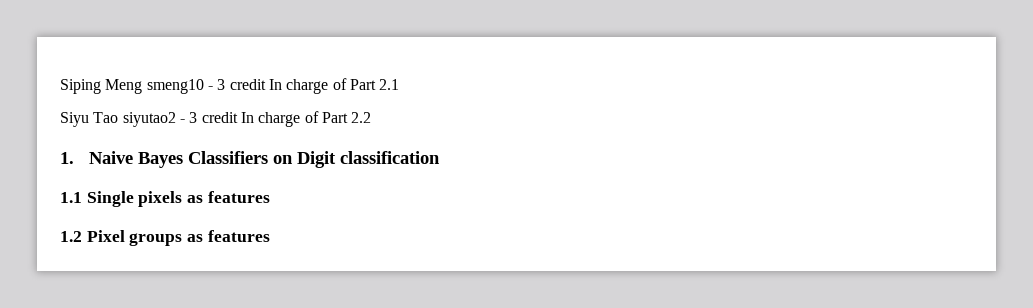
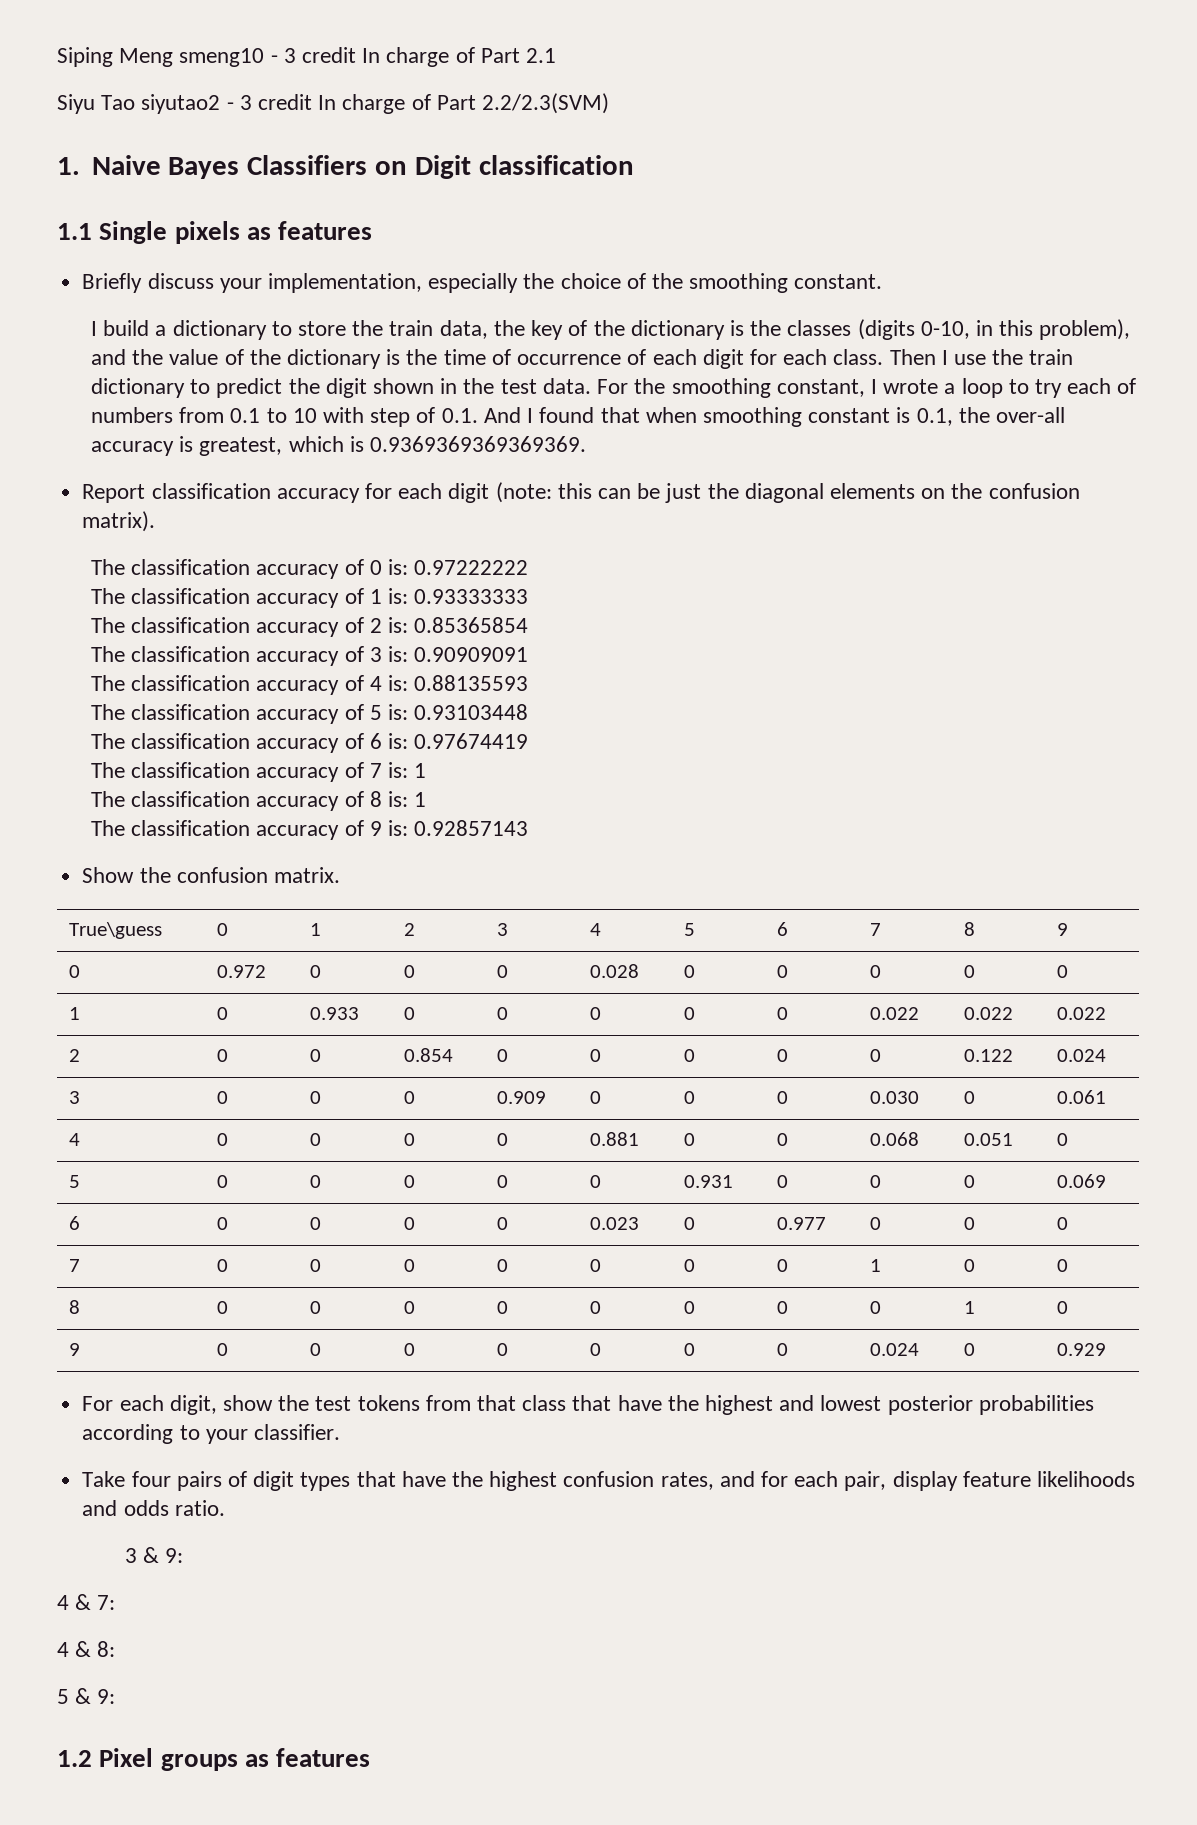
[351,112,372,123] 2.2 -> [482,93,610,114] 2.2/2.3(SVM)
(270, 197) none -> [82,273,883,293] [90,319,1131,340] [90,349,1074,369] [90,378,1137,398] [90,407,1065,427] [90,436,587,456] [82,482,1080,503] [82,511,156,532] [90,559,529,579] [90,588,529,608] [90,617,529,637] [90,646,529,666] [90,675,529,695] [90,704,529,724] [90,733,529,753] [90,762,427,782] [90,791,427,811] [90,820,529,840] [82,867,340,883] [69,922,163,939] [217,923,229,936] [310,923,322,936] [404,923,416,936] [497,923,509,936] [590,923,602,936] [684,923,696,936] [777,922,789,936] [870,923,882,936] [964,922,976,936] [1057,923,1069,936] [69,965,81,978] [217,965,267,978] [310,965,322,978] [404,965,416,978] [497,965,509,978] [590,964,640,978] [684,965,696,978] [777,965,789,978] [870,965,882,978] [964,965,976,978] [1057,965,1069,978] [69,1007,81,1020] [217,1007,229,1020] [310,1007,360,1020] [404,1007,416,1020] [497,1007,509,1020] [590,1007,602,1020] [684,1007,696,1020] [777,1007,789,1020] [870,1007,920,1020] [964,1007,1014,1020] [1057,1007,1107,1020] [69,1049,81,1062] [217,1049,229,1062] [310,1049,322,1062] [404,1048,454,1062] [497,1049,509,1062] [590,1049,602,1062] [684,1049,696,1062] [777,1049,789,1062] [870,1049,882,1062] [964,1049,1014,1062] [1057,1049,1107,1062] [69,1091,81,1104] [217,1091,229,1104] [310,1091,322,1104] [404,1091,416,1104] [497,1091,547,1104] [590,1091,602,1104] [684,1091,696,1104] [777,1091,789,1104] [870,1091,920,1104] [964,1091,976,1104] [1057,1090,1107,1104] [69,1133,81,1146] [217,1133,229,1146] [310,1133,322,1146] [404,1133,416,1146] [497,1133,509,1146] [590,1132,640,1146] [684,1133,696,1146] [777,1133,789,1146] [870,1132,920,1146] [964,1133,1014,1146] [1057,1133,1069,1146] [69,1175,81,1188] [217,1175,229,1188] [310,1175,322,1188] [404,1175,416,1188] [497,1175,509,1188] [590,1175,602,1188] [684,1175,734,1188] [777,1175,789,1188] [870,1175,882,1188] [964,1175,976,1188] [1057,1174,1107,1188] [69,1216,81,1230] [217,1217,229,1230] [310,1217,322,1230] [404,1217,416,1230] [497,1217,509,1230] [590,1217,640,1230] [684,1217,696,1230] [777,1217,827,1230] [870,1217,882,1230] [964,1217,976,1230] [1057,1217,1069,1230] [69,1259,81,1272] [217,1259,229,1272] [310,1259,322,1272] [404,1259,416,1272] [497,1259,509,1272] [590,1259,602,1272] [684,1259,696,1272] [777,1259,789,1272] [870,1259,882,1272] [964,1259,976,1272] [1057,1259,1069,1272] [69,1300,81,1314] [217,1301,229,1314] [310,1301,322,1314] [404,1301,416,1314] [497,1301,509,1314] [590,1301,602,1314] [684,1301,696,1314] [777,1301,789,1314] [870,1301,882,1314] [964,1301,976,1314] [1057,1301,1069,1314] [69,1343,81,1356] [217,1343,229,1356] [310,1343,322,1356] [404,1343,416,1356] [497,1343,509,1356] [590,1343,602,1356] [684,1343,696,1356] [777,1343,789,1356] [870,1343,920,1356] [964,1343,976,1356] [1057,1343,1107,1356] [82,1395,1094,1415] [82,1424,340,1444] [82,1471,1136,1491] [82,1500,225,1516] [124,1547,184,1563] [57,1594,116,1610] [57,1641,116,1657] [57,1688,116,1704] // Briefly discuss your implementation, especially the choice of the smoothing constant. // I build a dictionary to store the train data, the key of the dictionary is the classes (digits 0-10, in this problem), and the value of the dictionary is the time of occurrence of each digit for each class. Then I use the train dictionary to predict the digit shown in the test data. For the smoothing constant, I wrote a loop to try each of numbers from 0.1 to 10 with step of 0.1. And I found that when smoothing constant is 0.1, the over-all accuracy is greatest, which is 0.9369369369369369. // Report classification accuracy for each digit (note: this can be just the diagonal elements on the confusion matrix). // The classification accuracy of 0 is: 0.97222222 // The classification accuracy of 1 is: 0.93333333 // The classification accuracy of 2 is: 0.85365854 // The classification accuracy of 3 is: 0.90909091 // The classification accuracy of 4 is: 0.88135593 // The classification accuracy of 5 is: 0.93103448 // The classification accuracy of 6 is: 0.97674419 // The classification accuracy of 7 is: 1 // The classification accuracy of 8 is: 1 // The classification accuracy of 9 is: 0.92857143 // Show the confusion matrix. // True\guess | 0 | 1 | 2 | 3 | 4 | 5 | 6 | 7 | 8 | 9 // 0 | 0.972 | 0 | 0 | 0 | 0.028 | 0 | 0 | 0 | 0 | 0 // 1 | 0 | 0.933 | 0 | 0 | 0 | 0 | 0 | 0.022 | 0.022 | 0.022 // 2 | 0 | 0 | 0.854 | 0 | 0 | 0 | 0 | 0 | 0.122 | 0.024 // 3 | 0 | 0 | 0 | 0.909 | 0 | 0 | 0 | 0.030 | 0 | 0.061 // 4 | 0 | 0 | 0 | 0 | 0.881 | 0 | 0 | 0.068 | 0.051 | 0 // 5 | 0 | 0 | 0 | 0 | 0 | 0.931 | 0 | 0 | 0 | 0.069 // 6 | 0 | 0 | 0 | 0 | 0.023 | 0 | 0.977 | 0 | 0 | 0 // 7 | 0 | 0 | 0 | 0 | 0 | 0 | 0 | 1 | 0 | 0 // 8 | 0 | 0 | 0 | 0 | 0 | 0 | 0 | 0 | 1 | 0 // 9 | 0 | 0 | 0 | 0 | 0 | 0 | 0 | 0.024 | 0 | 0.929 // For each digit, show the test tokens from that class that have the highest and lowest posterior probabilities according to your classifier. // Take four pairs of digit types that have the highest confusion rates, and for each pair, display feature likelihoods and odds ratio. // 3 & 9: // 4 & 7: // 4 & 8: // 5 & 9:

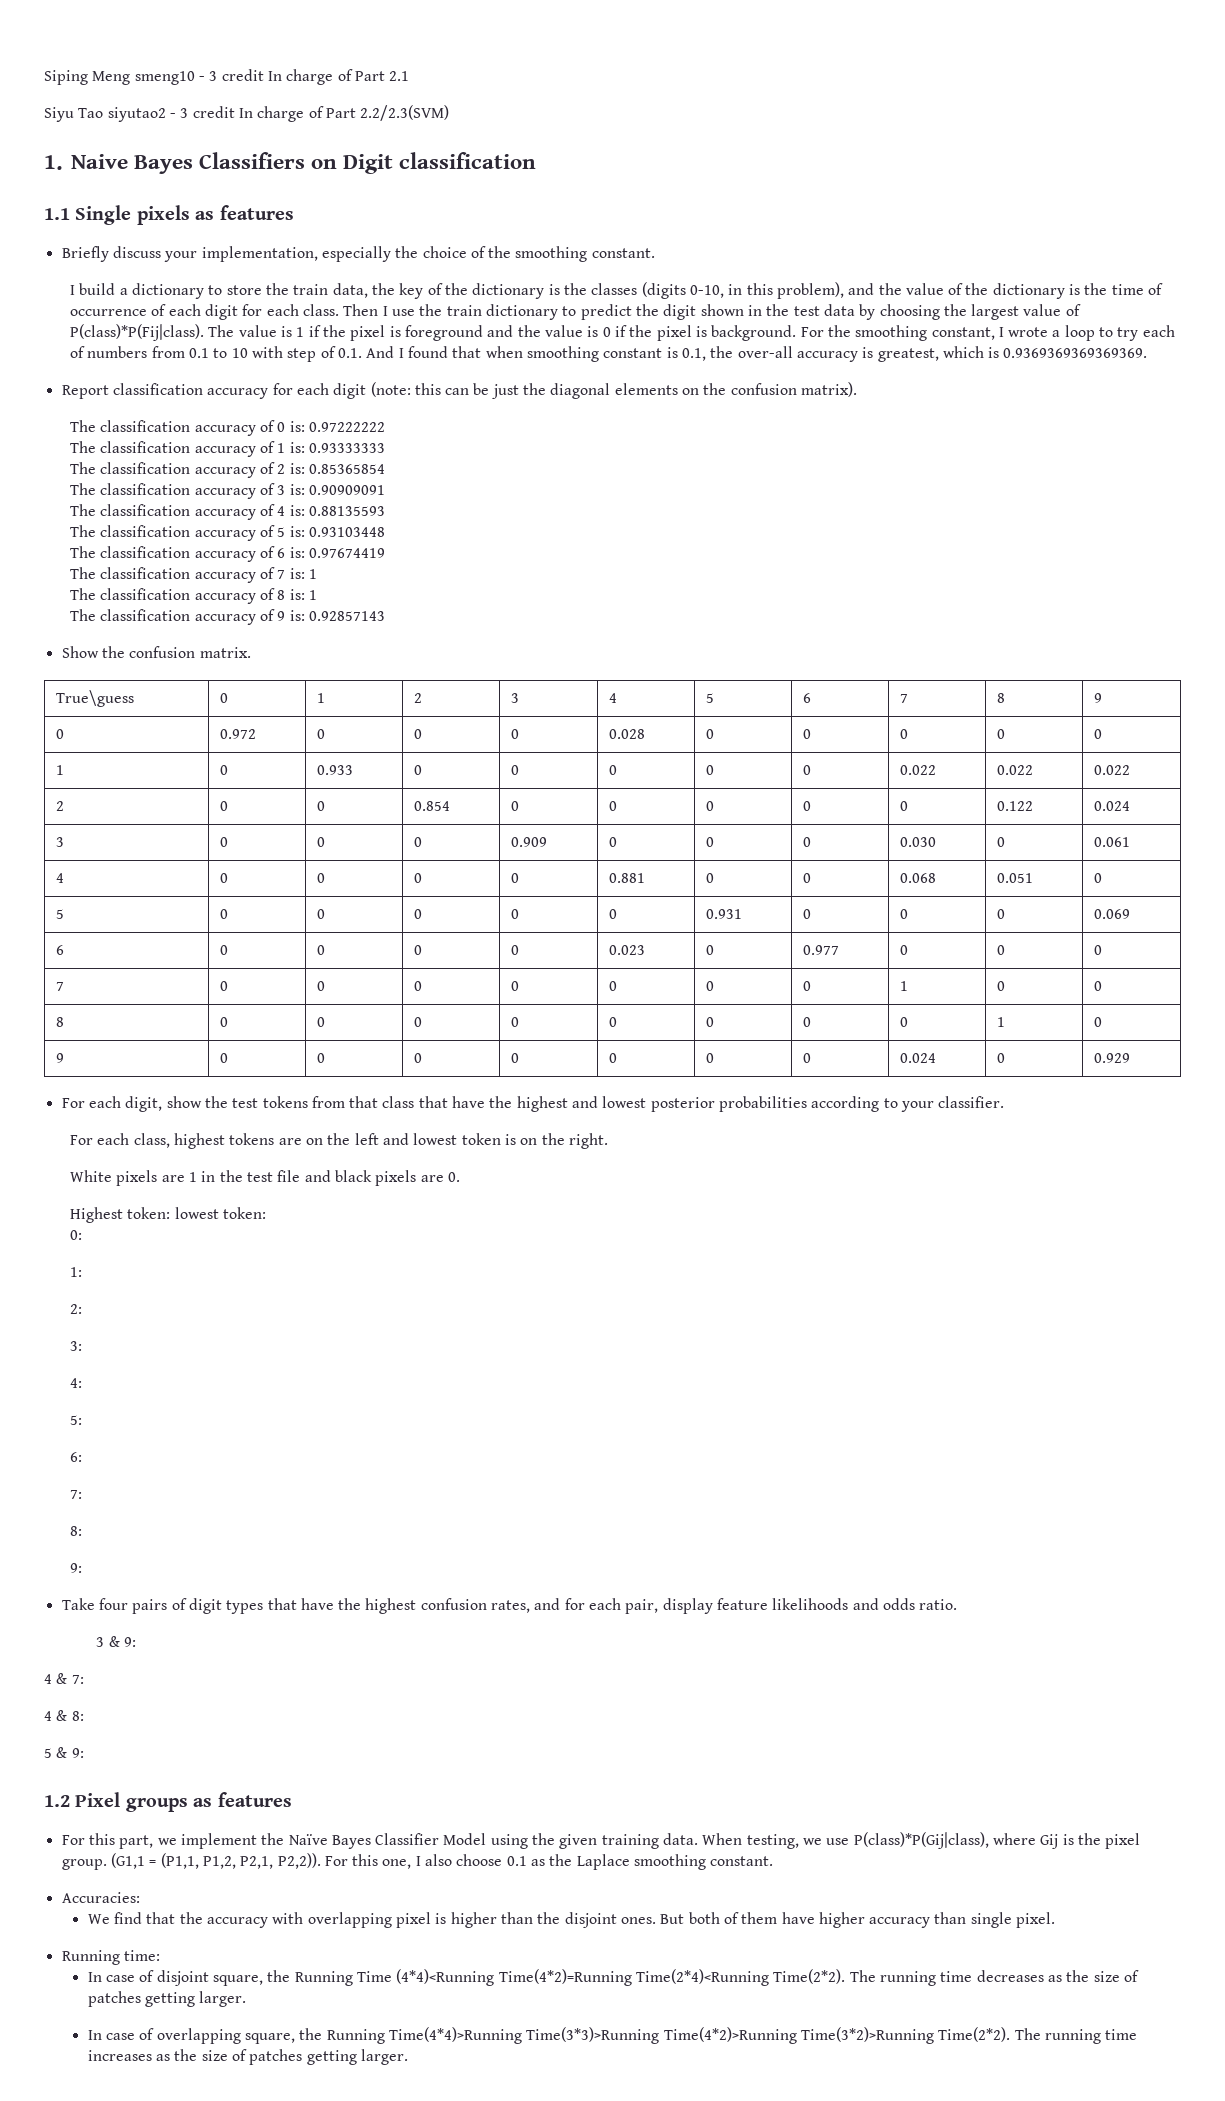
[542,378,591,394] data. -> [823,304,1081,320] [70,324,797,341] data by choosing the largest value of P(class)*P(Fij|class). The value is 1 if the pixel is foreground and the value is 0 if the pixel is background.
(340, 1432) none -> [70,1133,608,1149] [70,1170,460,1186] [70,1207,267,1223] [70,1230,83,1240] [70,1267,83,1277] [70,1304,83,1314] [70,1341,83,1351] [70,1378,83,1388] [70,1415,83,1425] [70,1452,83,1462] [70,1490,83,1499] [70,1526,83,1536] [70,1563,83,1573] // For each class, highest tokens are on the left and lowest token is on the right. // White pixels are 1 in the test file and black pixels are 0. // Highest token: lowest token: // 0: // 1: // 2: // 3: // 4: // 5: // 6: // 7: // 8: // 9:
(371, 1757) none -> [61,1832,1141,1849] [61,1853,774,1870] [61,1892,140,1903] [87,1912,1056,1928] [61,1950,160,1965] [87,1969,1139,1986] [87,1991,247,2007] [87,2027,1138,2044] [87,2049,408,2065] // For this part, we implement the Naïve Bayes Classifier Model using the given training data. When testing, we use P(class)*P(Gij|class), where Gij is the pixel group. (G1,1 = (P1,1, P1,2, P2,1, P2,2)). For this one, I also choose 0.1 as the Laplace smoothing constant. // Accuracies: // We find that the accuracy with overlapping pixel is higher than the disjoint ones. But both of them have higher accuracy than single pixel. // Running time: // In case of disjoint square, the Running Time (4*4)<Running Time(4*2)=Running Time(2*4)<Running Time(2*2). The running time decreases as the size of patches getting larger. // In case of overlapping square, the Running Time(4*4)>Running Time(3*3)>Running Time(4*2)>Running Time(3*2)>Running Time(2*2). The running time increases as the size of patches getting larger.

